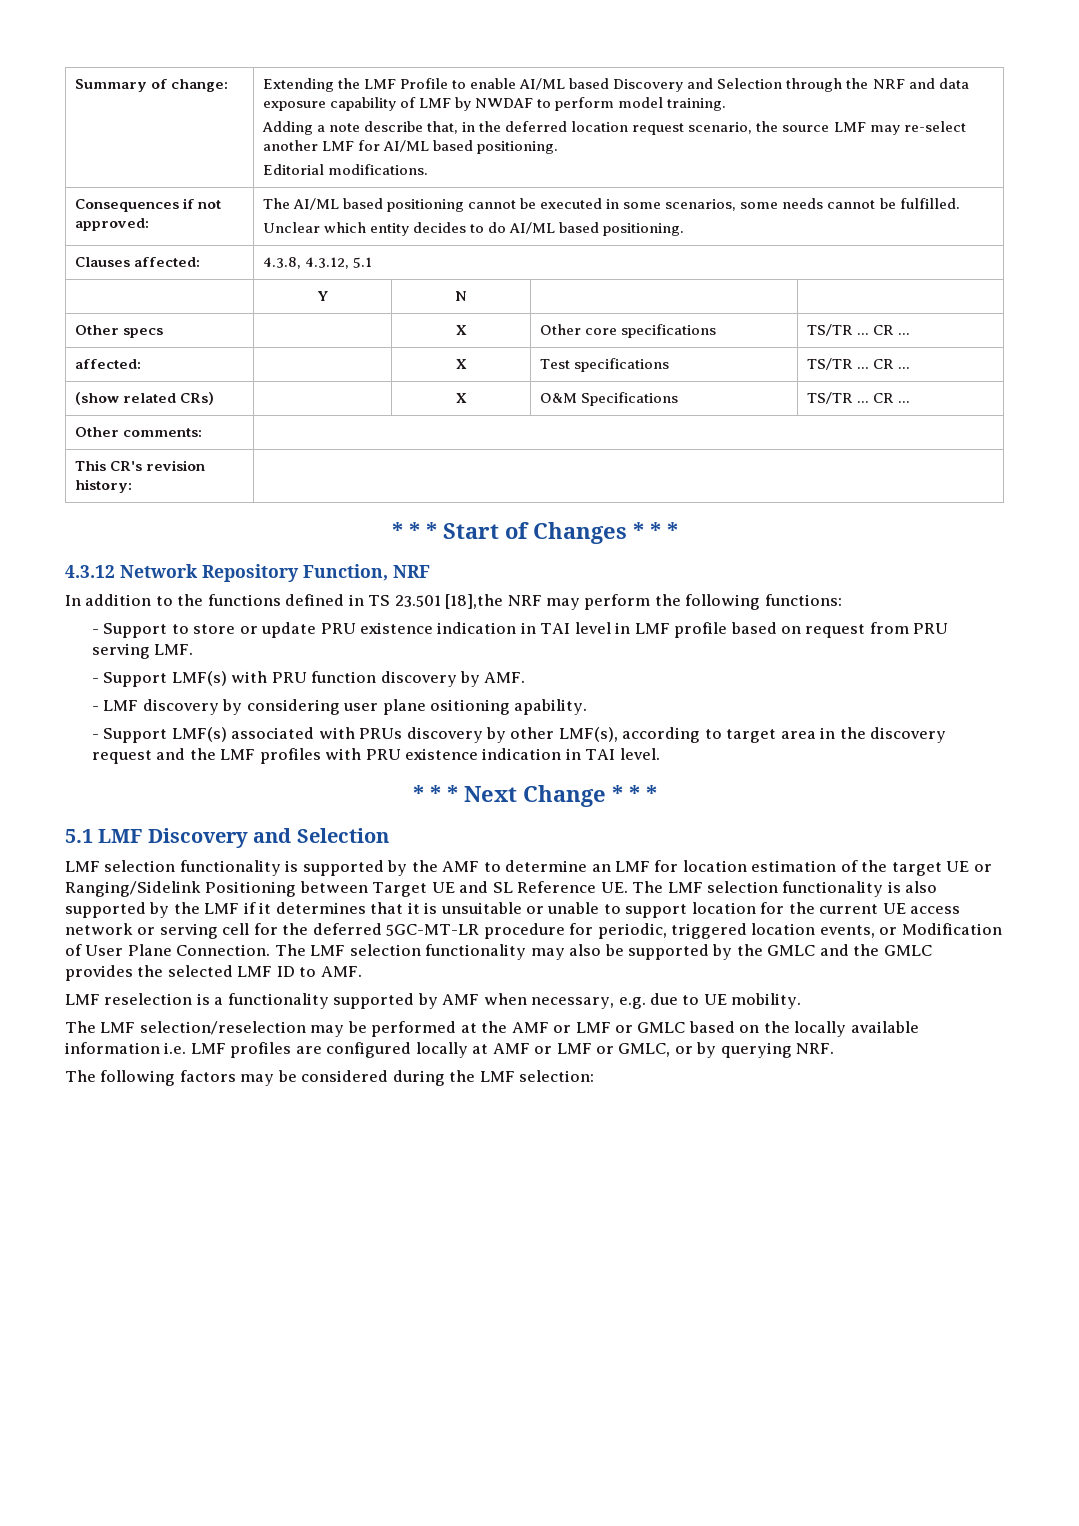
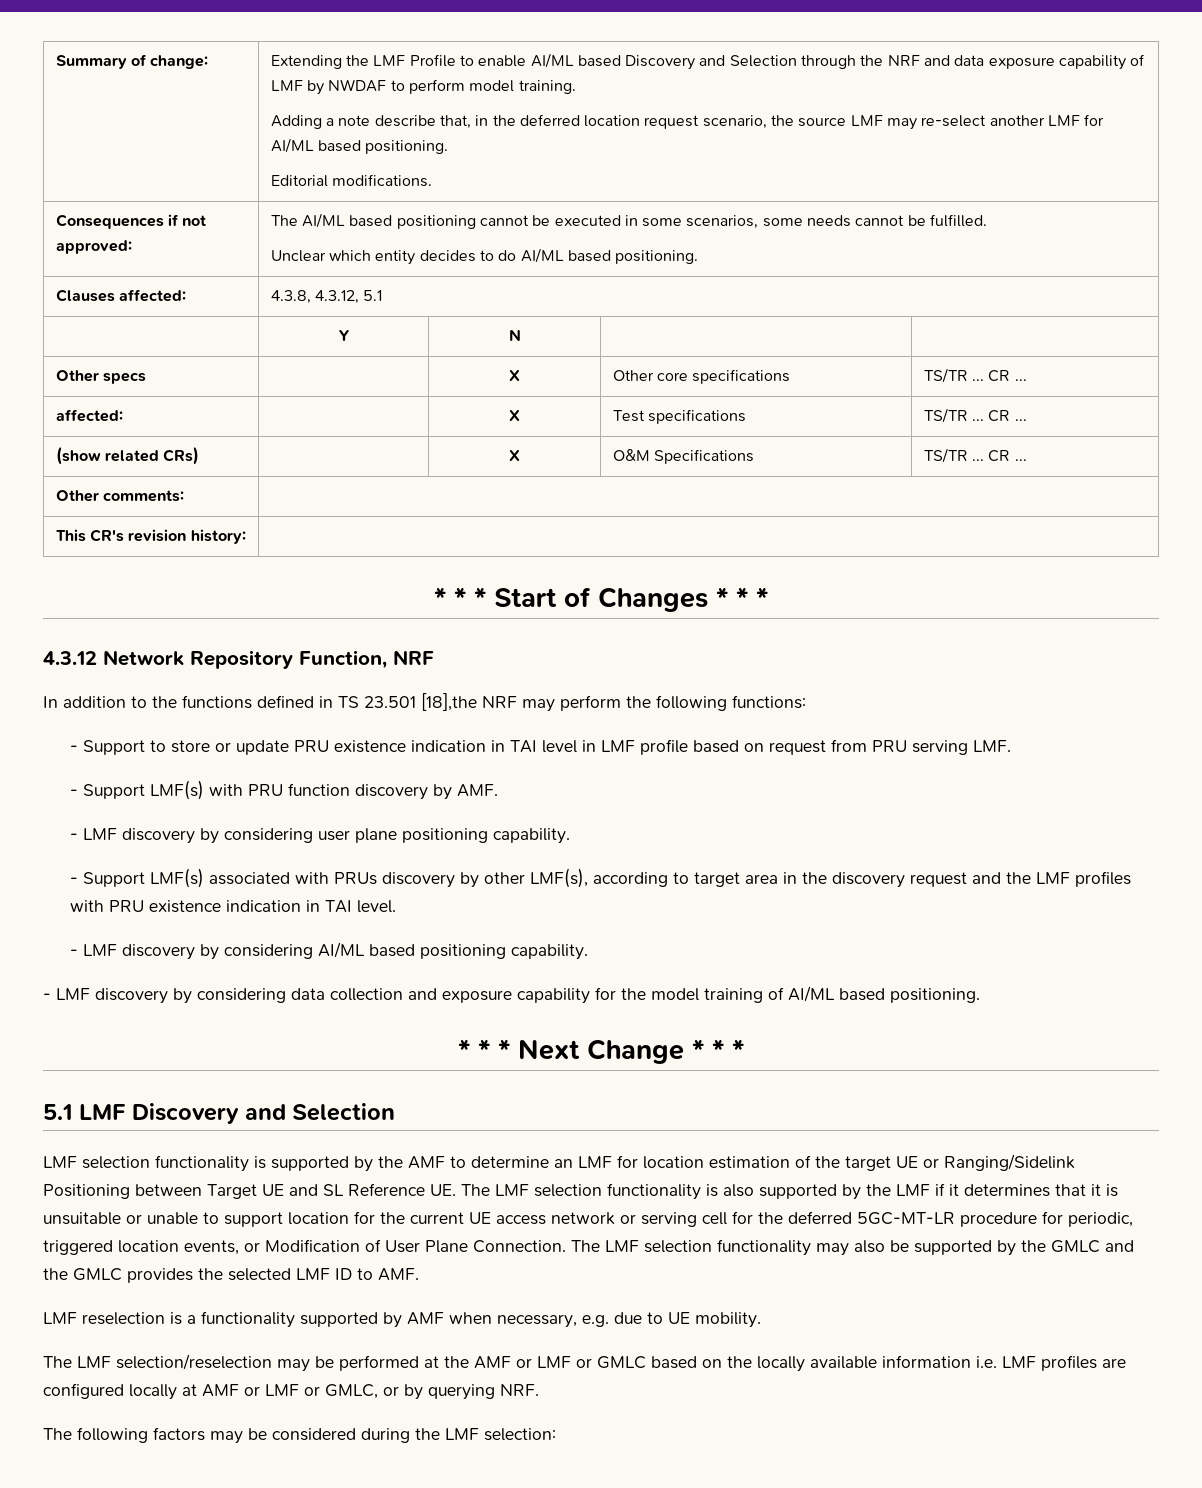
[429,699,588,715] ositioning apability. -> [402,828,571,844] positioning capability.
(660, 754) none -> [70,942,589,960] [43,986,980,1004] // - LMF discovery by considering AI/ML based positioning capability. // - LMF discovery by considering data collection and exposure capability for the model training of AI/ML based positioning.

